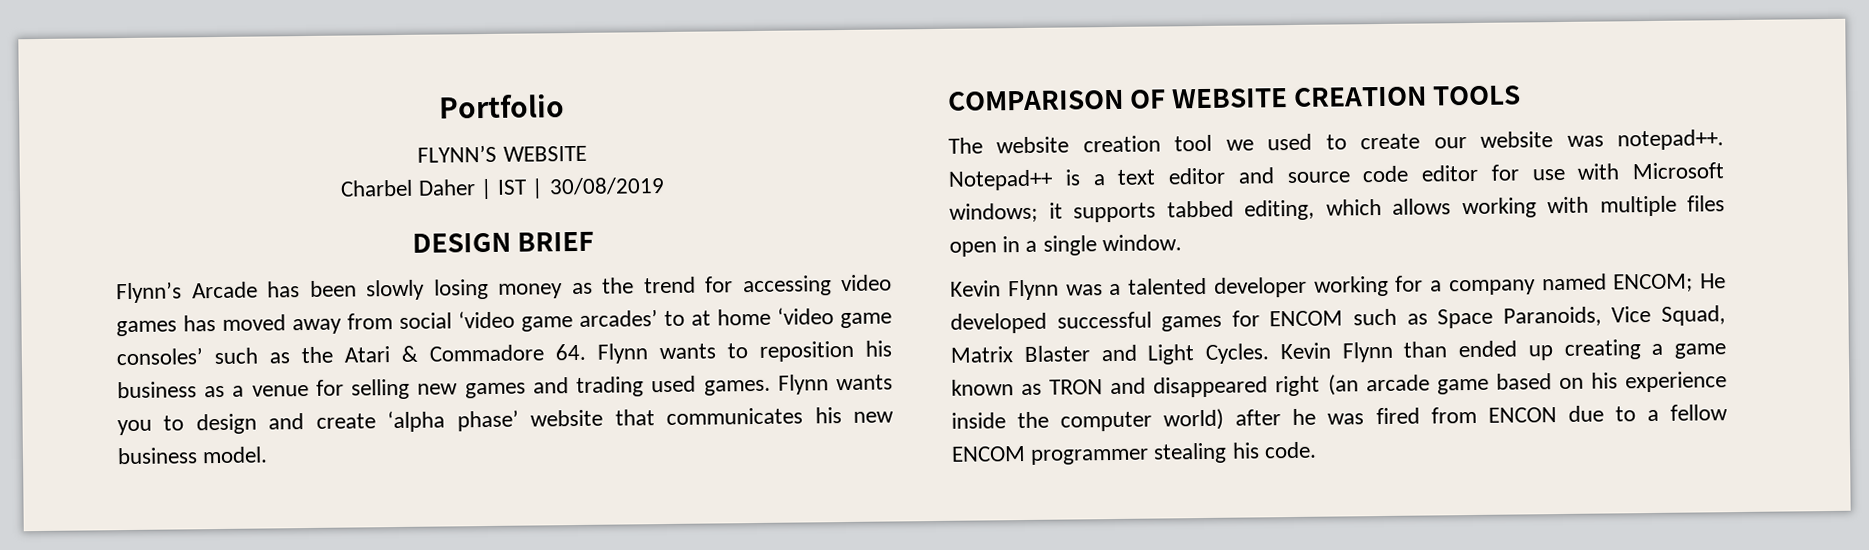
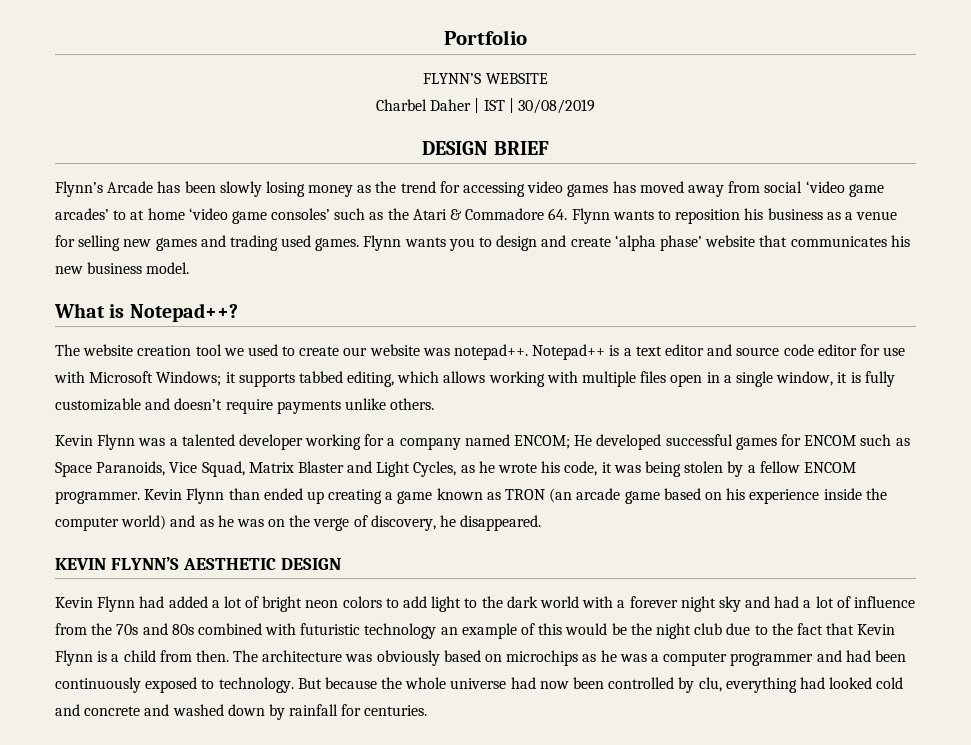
[947,85,1522,111] COMPARISON OF WEBSITE CREATION TOOLS -> [54,303,238,322] What is Notepad++?
[949,202,1038,223] windows; -> [156,371,222,386] Windows;
[1101,234,1182,252] window. -> [776,371,895,387] [55,398,435,414] window, it is fully customizable and doesn’t require payments unlike others.
[1205,343,1270,364] Cycles. -> [413,461,856,477] [55,491,140,504] Cycles, as he wrote his code, it was being stolen by a fellow ENCOM programmer.
[1110,375,1321,398] and disappeared right -> (546, 494) none
[1235,404,1729,426] [951,441,1317,465] after he was fired from ENCON due to a fellow ENCOM programmer stealing his code. -> [170,515,542,531] [55,557,341,570] [55,596,915,612] [55,623,896,639] [55,650,906,666] [55,677,904,693] [55,704,428,720] and as he was on the verge of discovery, he disappeared. // KEVIN FLYNN’S AESTHETIC DESIGN // Kevin Flynn had added a lot of bright neon colors to add light to the dark world with a forever night sky and had a lot of influence from the 70s and 80s combined with futuristic technology an example of this would be the night club due to the fact that Kevin Flynn is a child from then. The architecture was obviously based on microchips as he was a computer programmer and had been continuously exposed to technology. But because the whole universe had now been controlled by clu, everything had looked cold and concrete and washed down by rainfall for centuries.

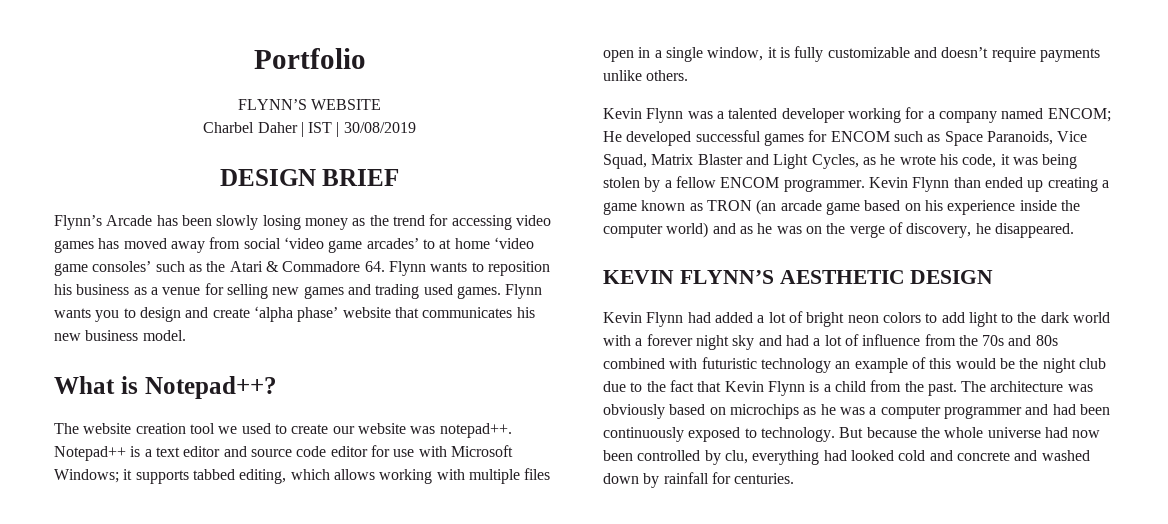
[195,650,229,662] then. -> [904,381,957,396] the past.

